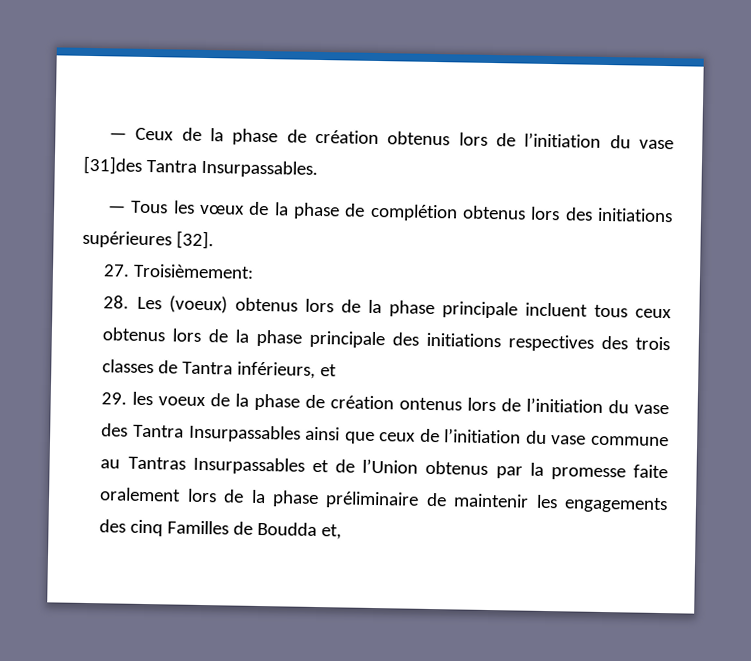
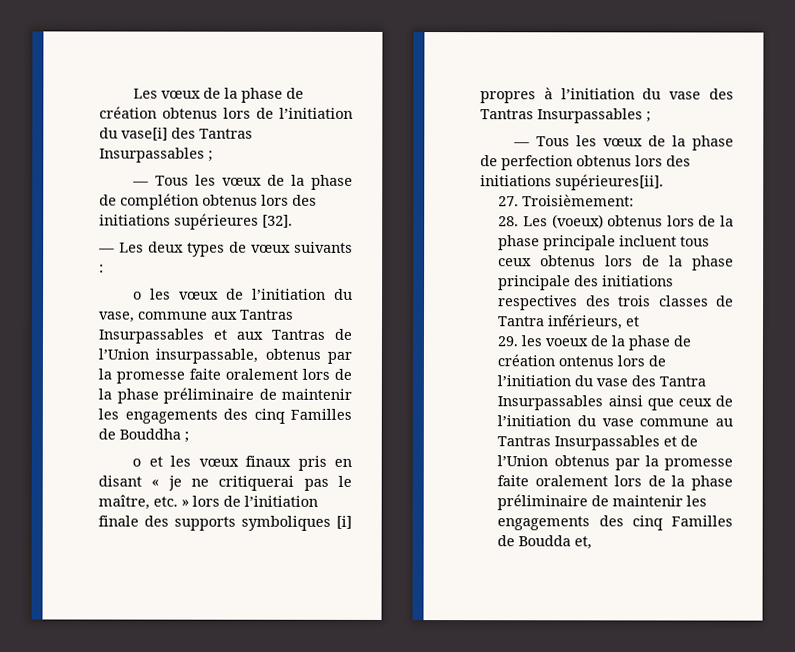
[108,127,175,141] — Ceux -> [133,88,202,99] Les vœux
[639,139,674,150] [83,155,318,178] vase [31]des Tantra Insurpassables. -> [121,127,253,141] [99,147,213,163] vase[i] des Tantras Insurpassables ;
(214, 240) none -> [98,241,353,257] [99,264,104,273] [133,288,353,300] [99,309,294,323] [98,328,352,344] [98,348,352,364] [98,368,352,384] [98,387,352,404] [98,408,352,424] [98,428,189,443] [132,455,352,471] [98,475,352,491] [98,494,318,510] [98,515,352,531] [480,87,734,104] [480,108,651,124] [513,135,734,151] [480,155,691,171] [480,174,664,191] // — Les deux types de vœux suivants : // o les vœux de l’initiation du vase, commune aux Tantras Insurpassables et aux Tantras de l’Union insurpassable, obtenus par la promesse faite oralement lors de la phase préliminaire de maintenir les engagements des cinq Familles de Bouddha ; // o et les vœux finaux pris en disant « je ne critiquerai pas le maître, etc. » lors de l’initiation finale des supports symboliques [i] propres à l’initiation du vase des Tantras Insurpassables ; // — Tous les vœux de la phase de perfection obtenus lors des initiations supérieures[ii].

